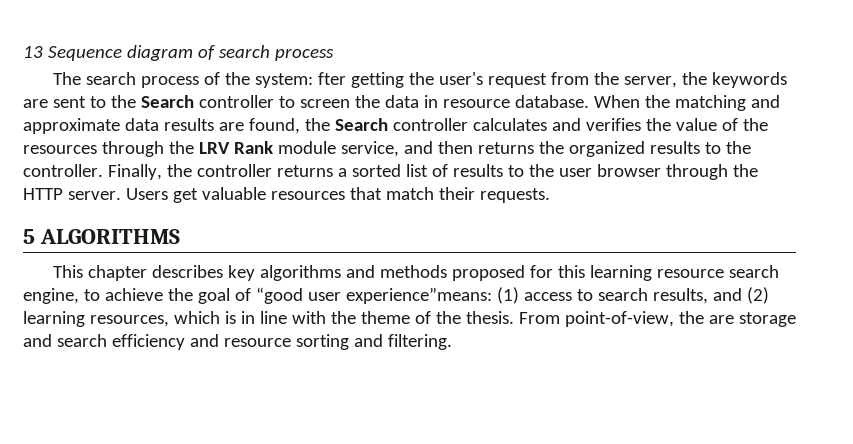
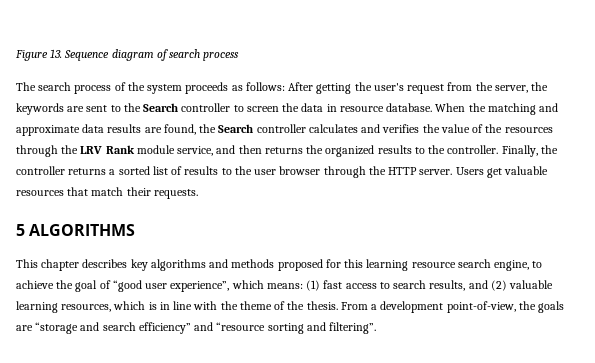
[23,46,43,58] 13 -> [15,49,63,61] Figure 13.
[254,72,346,88] system: fter -> [147,82,314,94] system proceeds as follows: After
[345,287,519,304] experience”means: (1) -> [170,280,343,292] experience”, which means: (1) fast
(769, 295) none -> [509,280,554,289] valuable
[564,311,796,327] [23,334,291,350] point-of-view, the are storage and search efficiency and resource -> [371,301,565,313] [16,322,266,334] a development point-of-view, the goals are “storage and search efficiency” and “resource
[387,334,452,350] filtering. -> [329,322,377,334] filtering”.

